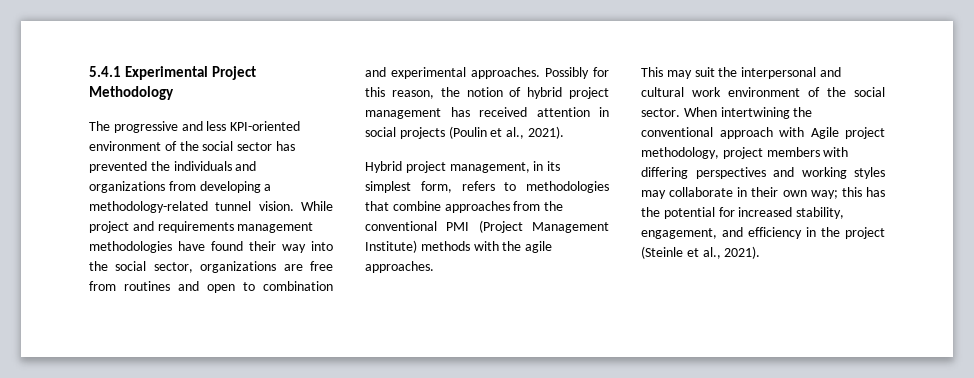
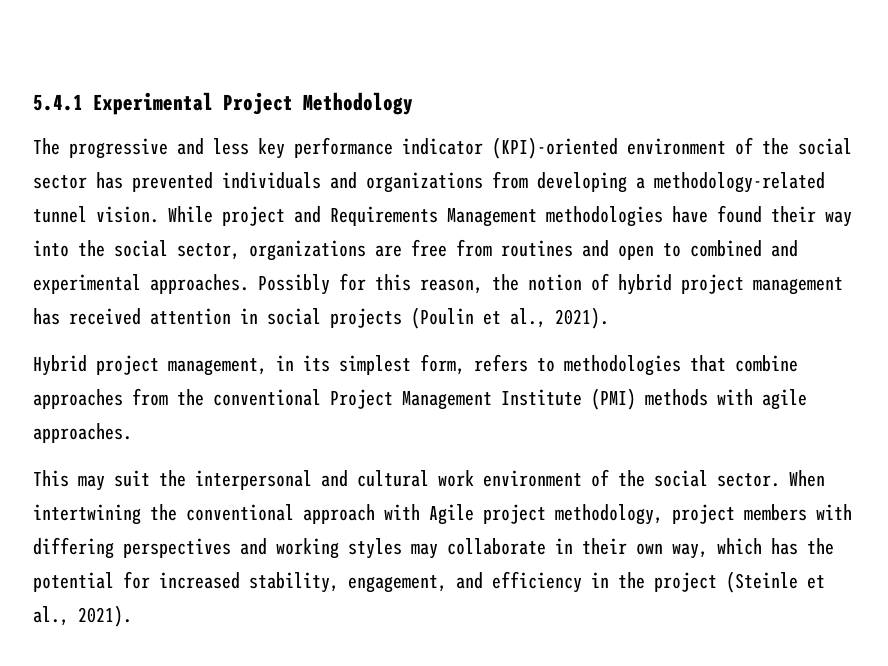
[230,121,301,131] KPI-oriented -> [258,137,618,159] key performance indicator (KPI)-oriented
[150,161,170,171] the -> (213, 182) none
[157,221,314,233] requirements management -> [330,206,537,227] Requirements Management
[263,281,333,291] combination -> [690,240,762,257] combined
[446,220,609,233] [365,240,417,253] PMI (Project Management Institute) -> [330,388,636,410] Project Management Institute (PMI)
[502,241,522,251] the -> (753, 397) none
[810,187,862,199] way; this -> [672,538,762,559] way, which

